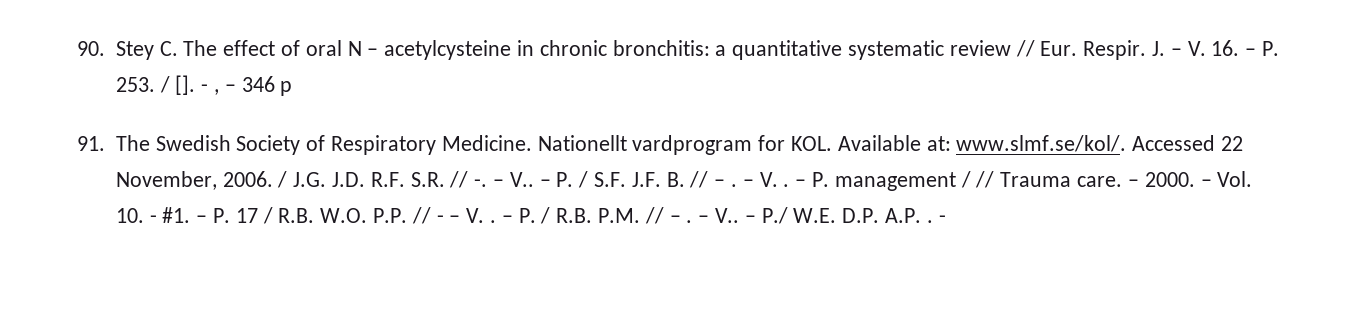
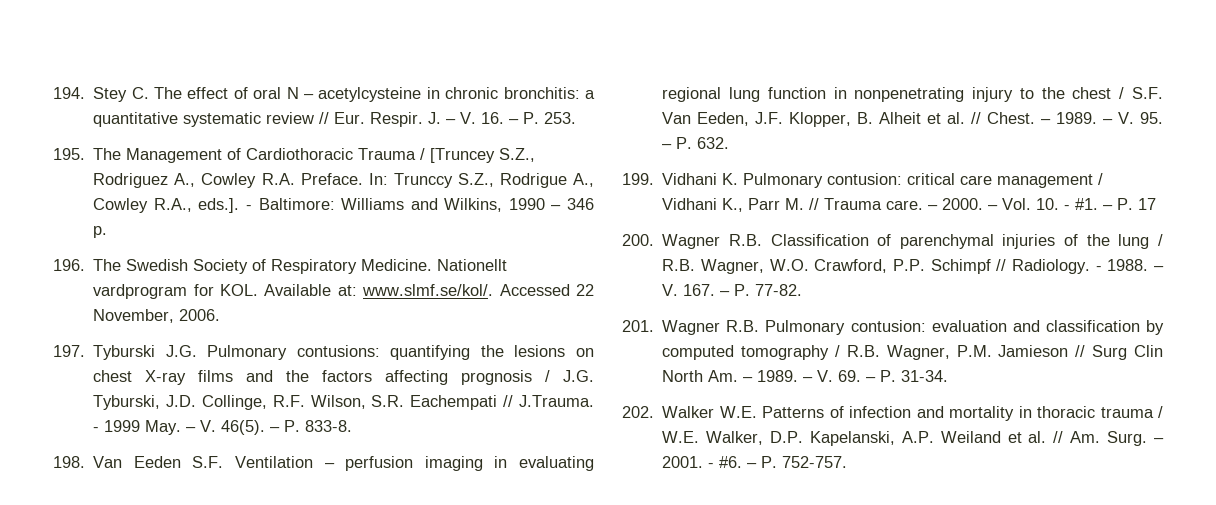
[77,41,105,56] 90. -> [53,87,85,99] 194.
[159,75,293,96] [77,136,105,151] / []. - , – 346 p // 91. -> [53,148,536,163] [93,173,594,188] [93,198,594,213] [93,226,108,238] [53,259,85,271] // 195. The Management of Cardiothoracic Trauma / [Truncey S.Z., Rodriguez A., Cowley R.A. Preface. In: Trunccy S.Z., Rodrigue A., Cowley R.A., eds.]. - Baltimore: Williams and Wilkins, 1990 – 346 p. // 196.
[277,171,971,191] / J.G. J.D. R.F. S.R. // -. – V.. – P. / S.F. J.F. B. // – . – V. . – P. management / -> [53,345,594,360] [93,370,594,385] [93,395,594,410] [93,420,353,435] [53,456,594,471] [662,87,1163,102] [662,112,1163,127] [662,137,730,149] [622,173,1104,188] [662,198,805,212] // 197. Tyburski J.G. Pulmonary contusions: quantifying the lesions on chest X-ray films and the factors affecting prognosis / J.G. Tyburski, J.D. Collinge, R.F. Wilson, S.R. Eachempati // J.Trauma. - 1999 May. – V. 46(5). – P. 833-8. // 198. Van Eeden S.F. Ventilation – perfusion imaging in evaluating regional lung function in nonpenetrating injury to the chest / S.F. Van Eeden, J.F. Klopper, B. Alheit et al. // Chest. – 1989. – V. 95. – P. 632. // 199. Vidhani K. Pulmonary contusion: critical care management / Vidhani K., Parr M.
[262,207,946,224] / R.B. W.O. P.P. // - – V. . – P. / R.B. P.M. // – . – V.. – P./ W.E. D.P. A.P. . - -> [622,234,1163,249] [662,259,1164,274] [662,284,803,296] [622,320,1164,335] [662,345,1163,360] [662,370,949,382] [622,406,1163,421] [662,431,1164,446] [662,456,848,468] // 200. Wagner R.B. Classification of parenchymal injuries of the lung / R.B. Wagner, W.O. Crawford, P.P. Schimpf // Radiology. - 1988. – V. 167. – P. 77-82. // 201. Wagner R.B. Pulmonary contusion: evaluation and classification by computed tomography / R.B. Wagner, P.M. Jamieson // Surg Clin North Am. – 1989. – V. 69. – P. 31-34. // 202. Walker W.E. Patterns of infection and mortality in thoracic trauma / W.E. Walker, D.P. Kapelanski, A.P. Weiland et al. // Am. Surg. – 2001. - #6. – P. 752-757.

